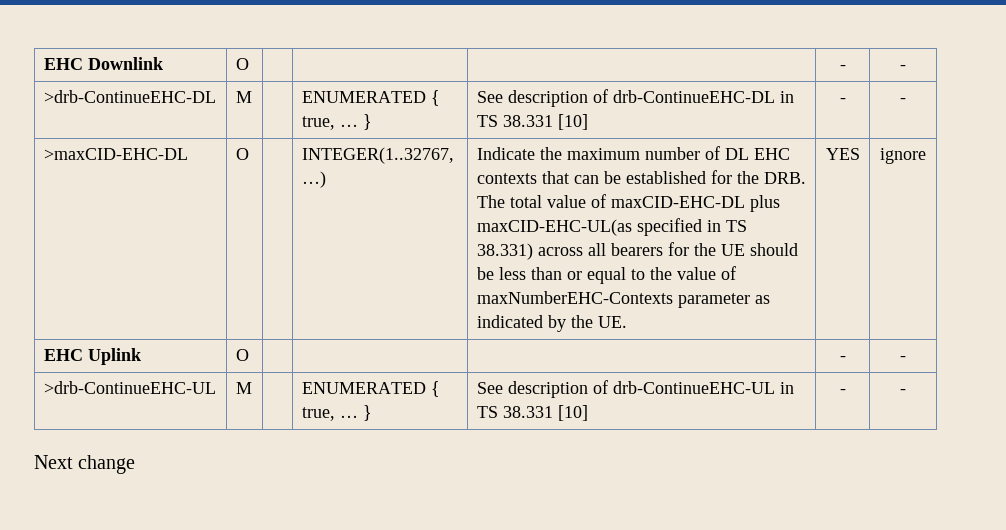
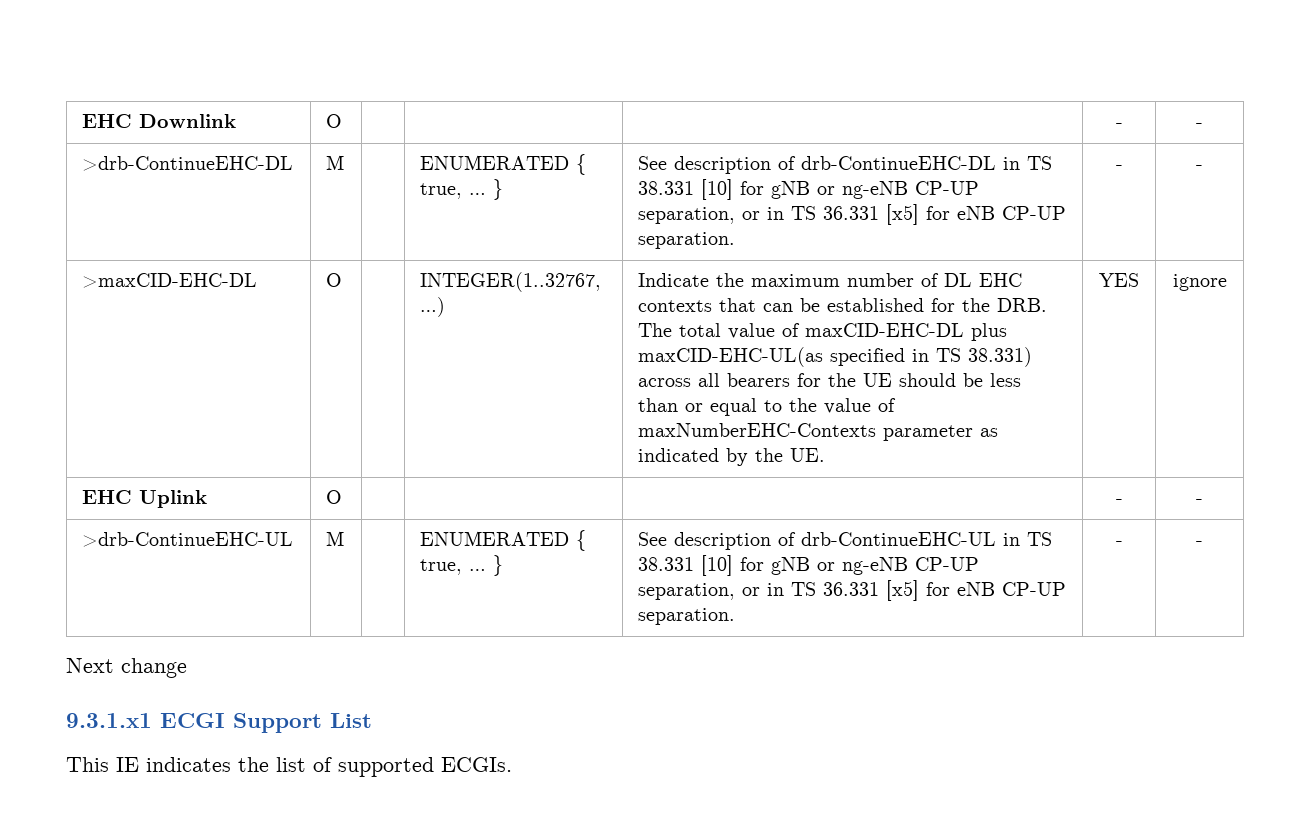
(588, 122) none -> [740,181,980,199] [638,204,1067,225] [638,232,736,249] for gNB or ng-eNB CP-UP separation, or in TS 36.331 [x5] for eNB CP-UP separation.
[839,389,846,394] [900,389,906,394] [34,455,136,474] | - | - // Next change -> [740,557,980,575] [638,580,1067,601] [638,608,736,625] [1115,541,1123,546] [1196,541,1203,546] [66,658,187,678] [66,713,372,733] [66,757,512,777] for gNB or ng-eNB CP-UP separation, or in TS 36.331 [x5] for eNB CP-UP separation. | - | - // Next change // 9.3.1.x1 ECGI Support List // This IE indicates the list of supported ECGIs.

